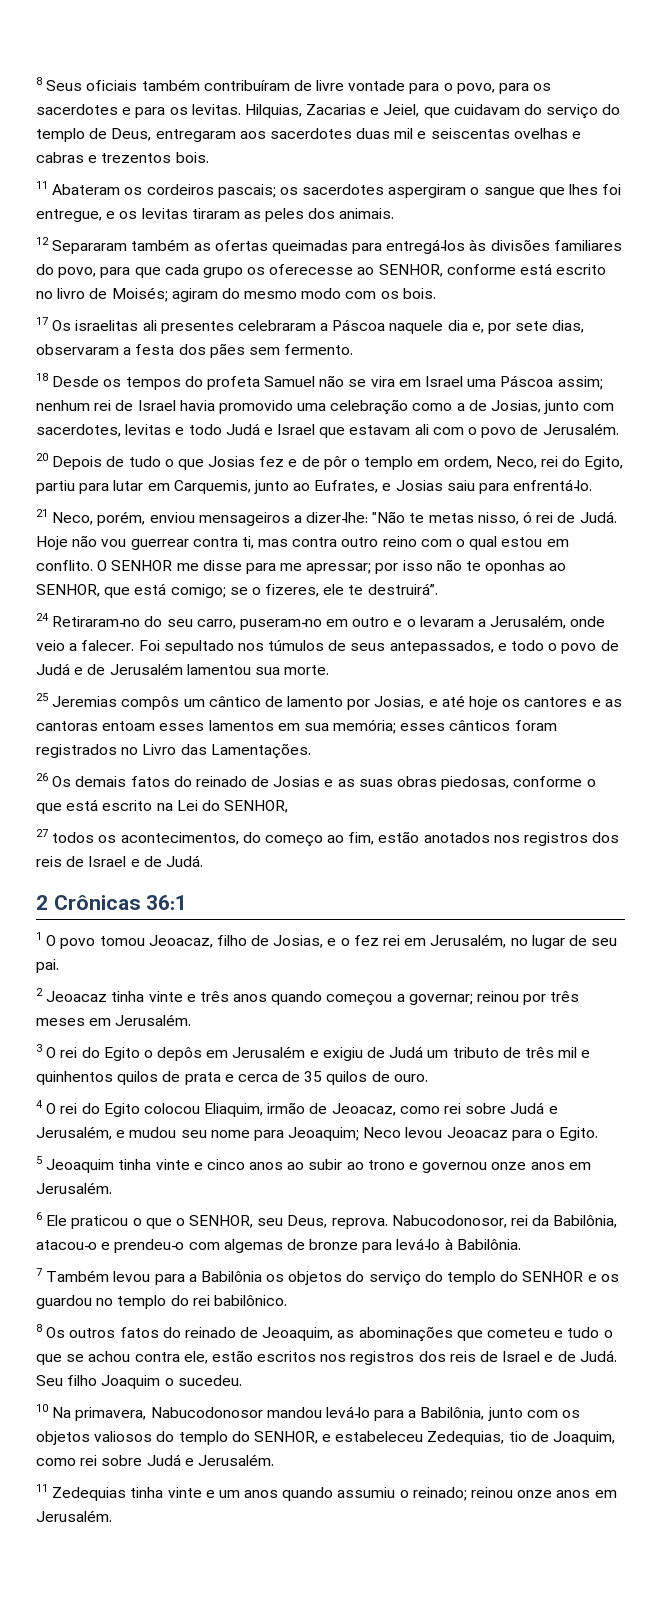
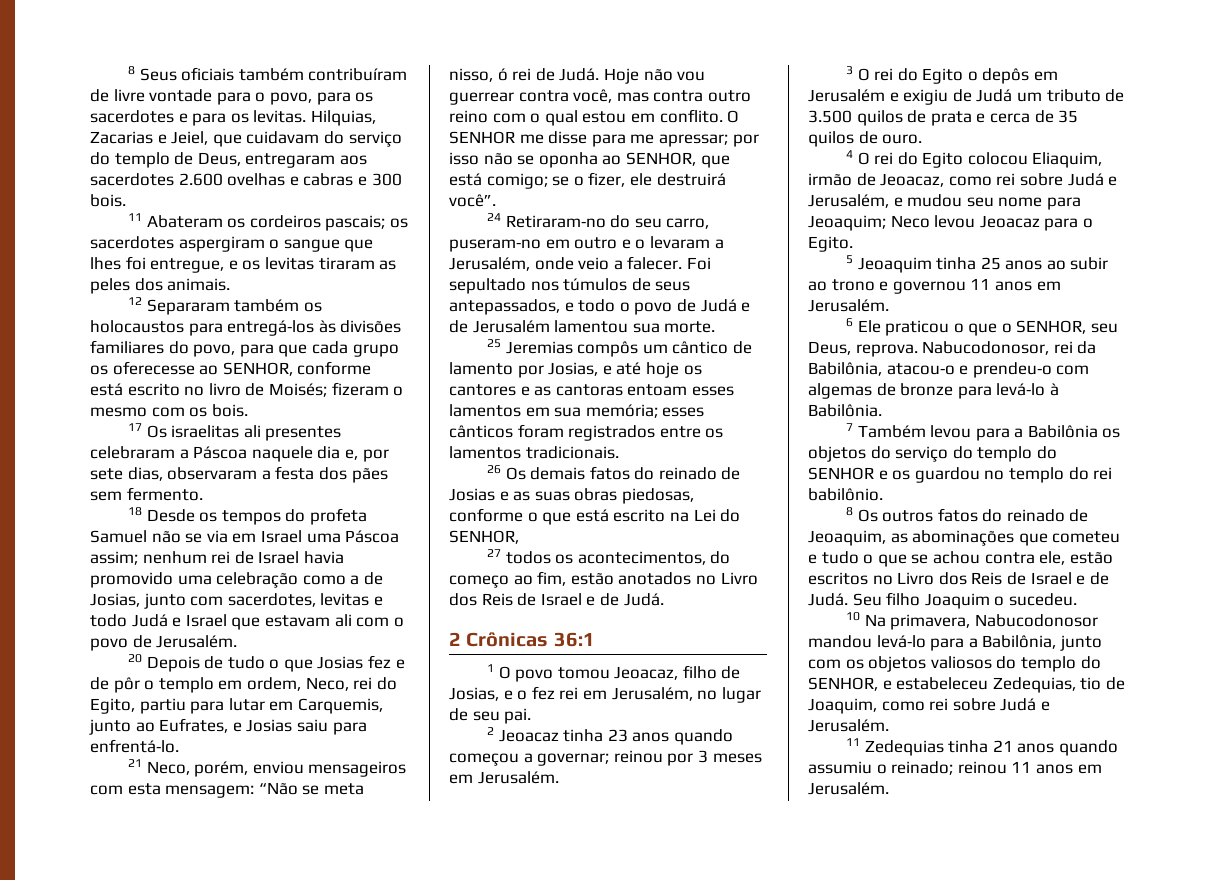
[356,128,510,139] duas mil e seiscentas -> [178,173,223,186] 2.600
[101,153,172,163] trezentos -> [371,173,402,186] 300
[193,240,348,254] as ofertas queimadas -> [303,302,322,312] [90,320,184,333] os holocaustos
[171,288,342,302] agiram do mesmo modo -> [331,382,404,396] [90,407,147,417] fizeram o mesmo
[370,376,395,387] vira -> [206,530,228,543] via
[293,511,474,523] a dizer‑lhe: "Não te metas -> [90,782,364,798] com esta mensagem: “Não se meta
[241,536,254,549] ti, -> [573,89,613,103] você,
[466,560,546,574] te oponhas -> [517,152,598,168] se oponha
[265,583,438,597] fizeres, ele te destruirá”. -> [588,172,726,187] [449,194,496,207] fizer, ele destruirá você”.
[121,743,311,759] no Livro das Lamentações. -> [659,426,724,438] [449,446,619,459] entre os lamentos tradicionais.
[493,832,620,846] [36,856,62,867] nos registros dos reis -> [695,572,758,585] [449,593,513,606] no Livro dos Reis
[148,991,229,1002] vinte e três -> [607,729,628,742] 23
[550,991,580,1002] três -> [697,750,708,763] 3
[524,1047,591,1058] [36,1071,113,1085] três mil e quinhentos -> [808,110,852,123] 3.500
[155,1159,245,1170] vinte e cinco -> [980,257,1001,270] 25
[491,1162,527,1170] onze -> [970,278,991,290] 11
[213,1295,287,1306] babilônico. -> [808,488,883,501] babilônio.
[320,1351,476,1365] nos registros dos reis -> [872,572,1003,585] no Livro dos Reis
[167,1487,240,1498] vinte e um -> [992,740,1013,752] 21
[517,1490,553,1498] onze -> [1011,761,1032,773] 11

